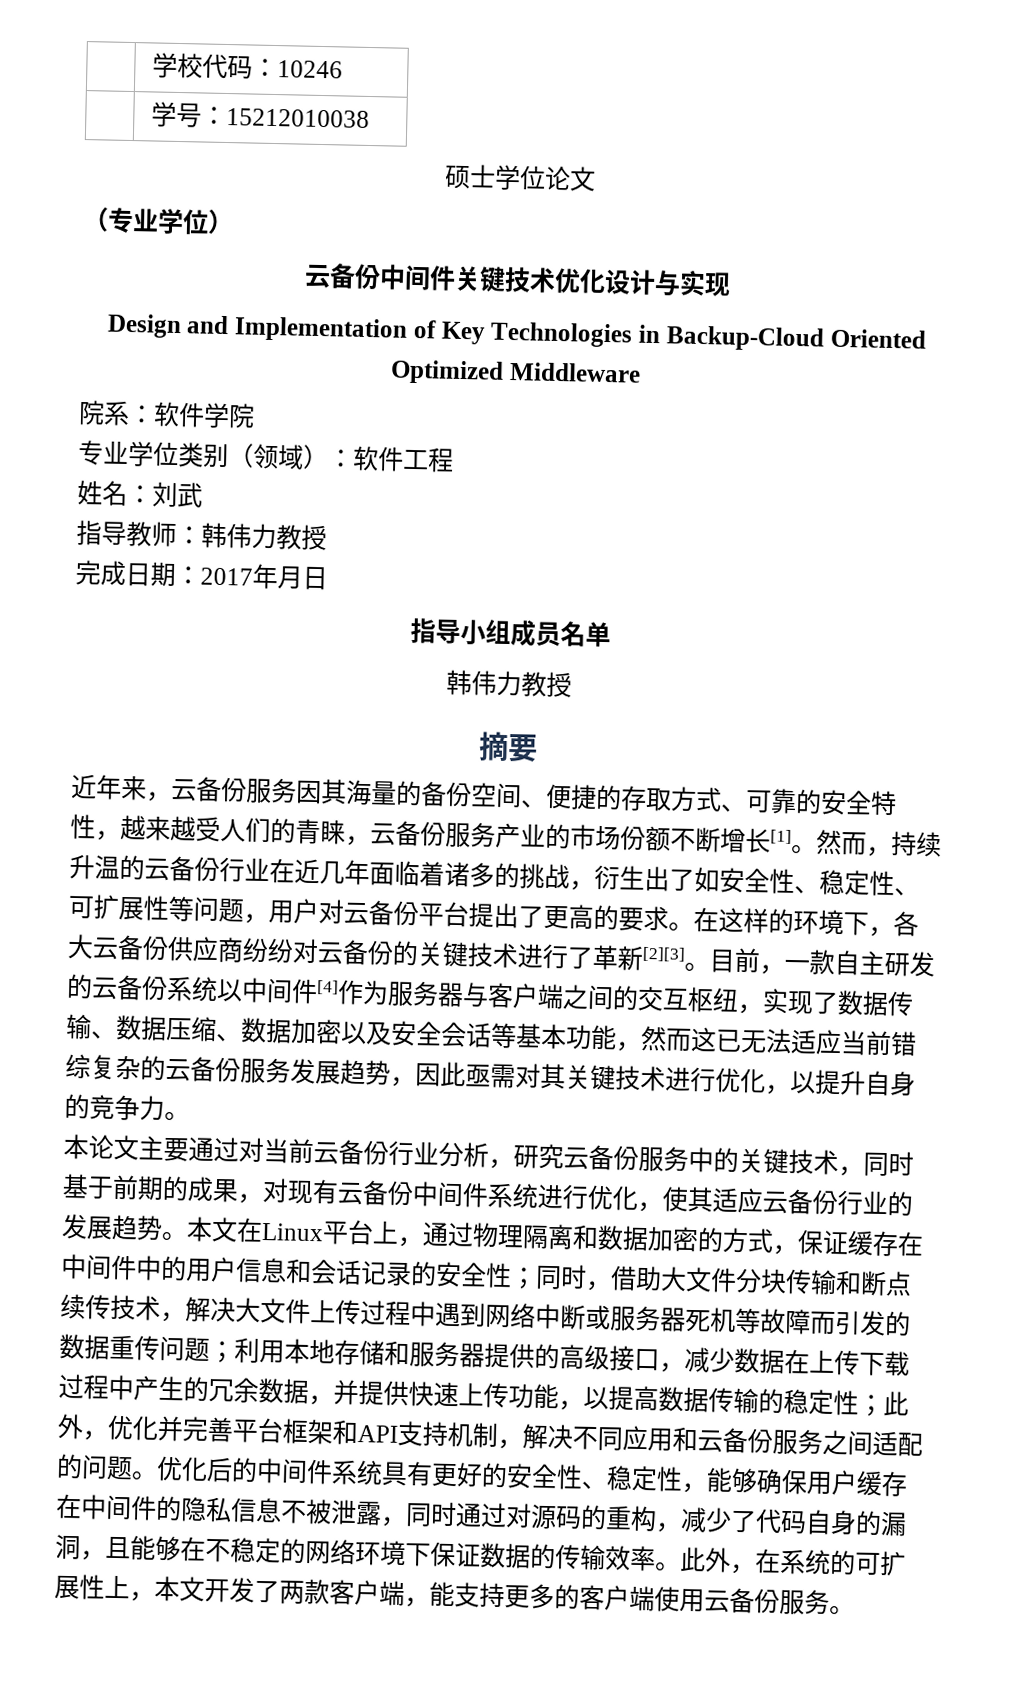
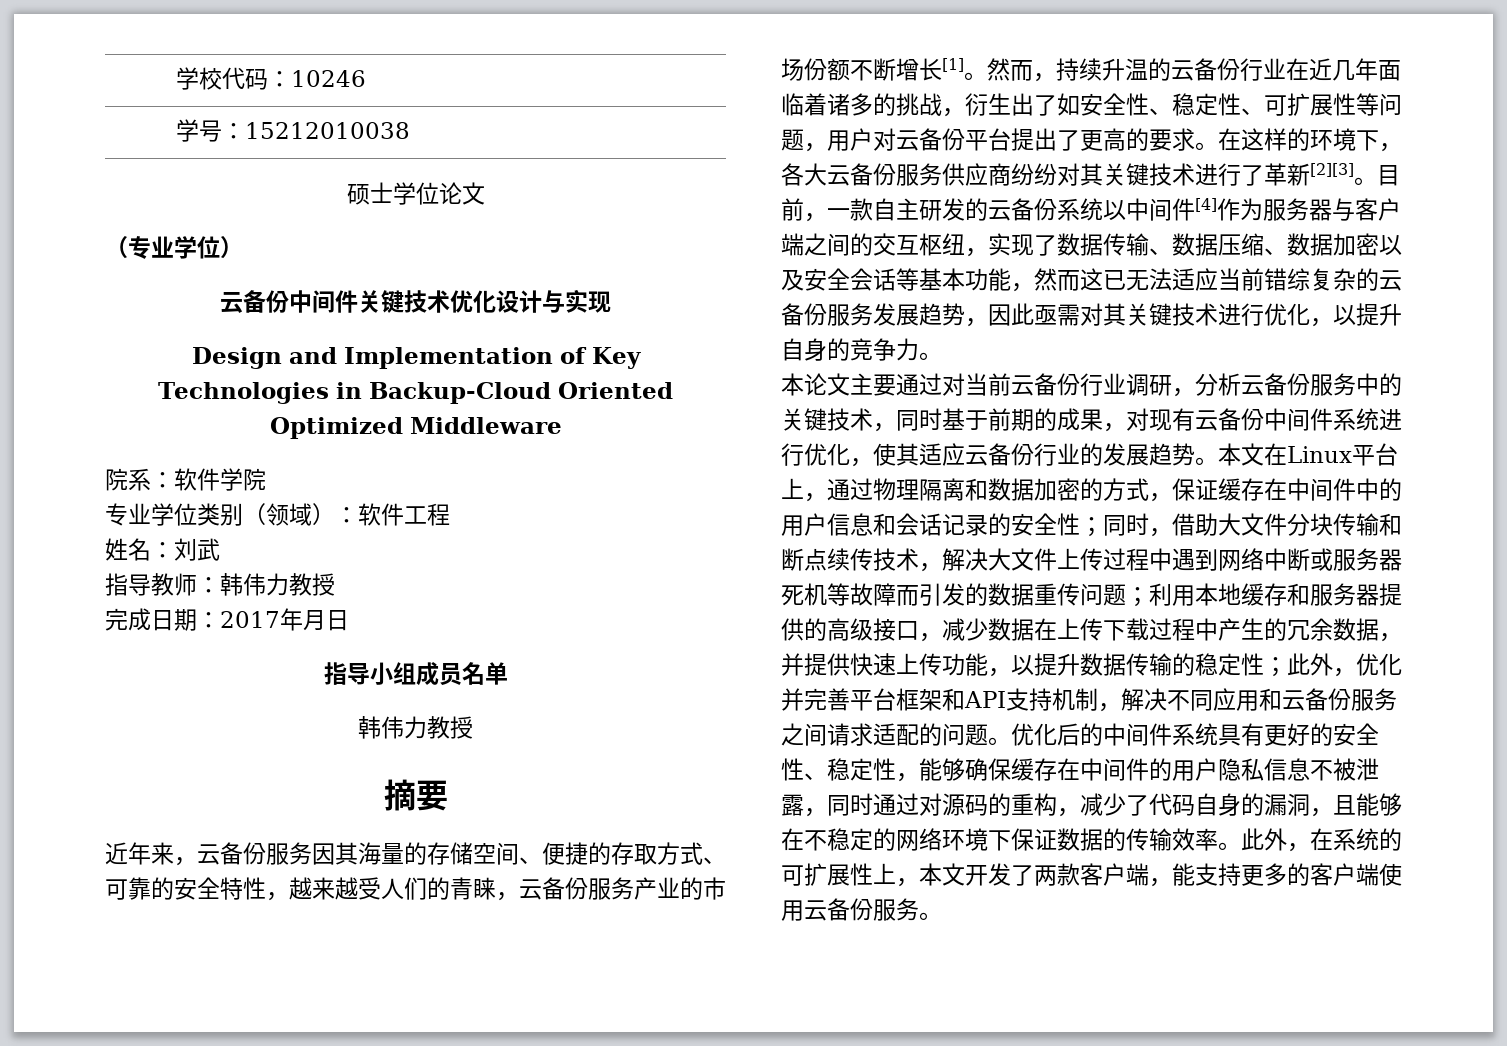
[420,781,472,808] 备份 -> [427,842,473,865] 存储
(169, 948) none -> [896,163,942,186] 服务
[317,939,419,967] 云备份的 -> [1080,163,1103,186] 其
[438,1141,564,1170] 分析，研究 -> [1126,373,1241,397] 调研，分析
[334,1339,385,1366] 存储 -> [1241,583,1287,606] 缓存
[633,1385,659,1412] 高 -> [1057,653,1080,676] 升
(873, 1443) none -> [827,723,873,746] 请求
[806,1469,858,1496] 用户 -> (1011, 769) none
(182, 1508) none -> [1172,758,1218,781] 用户

